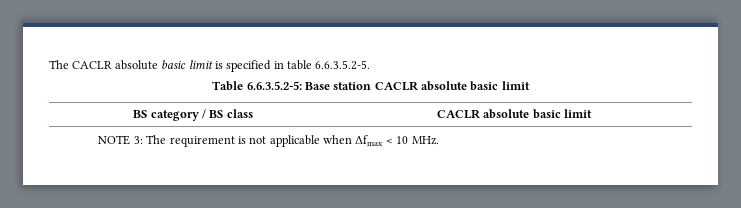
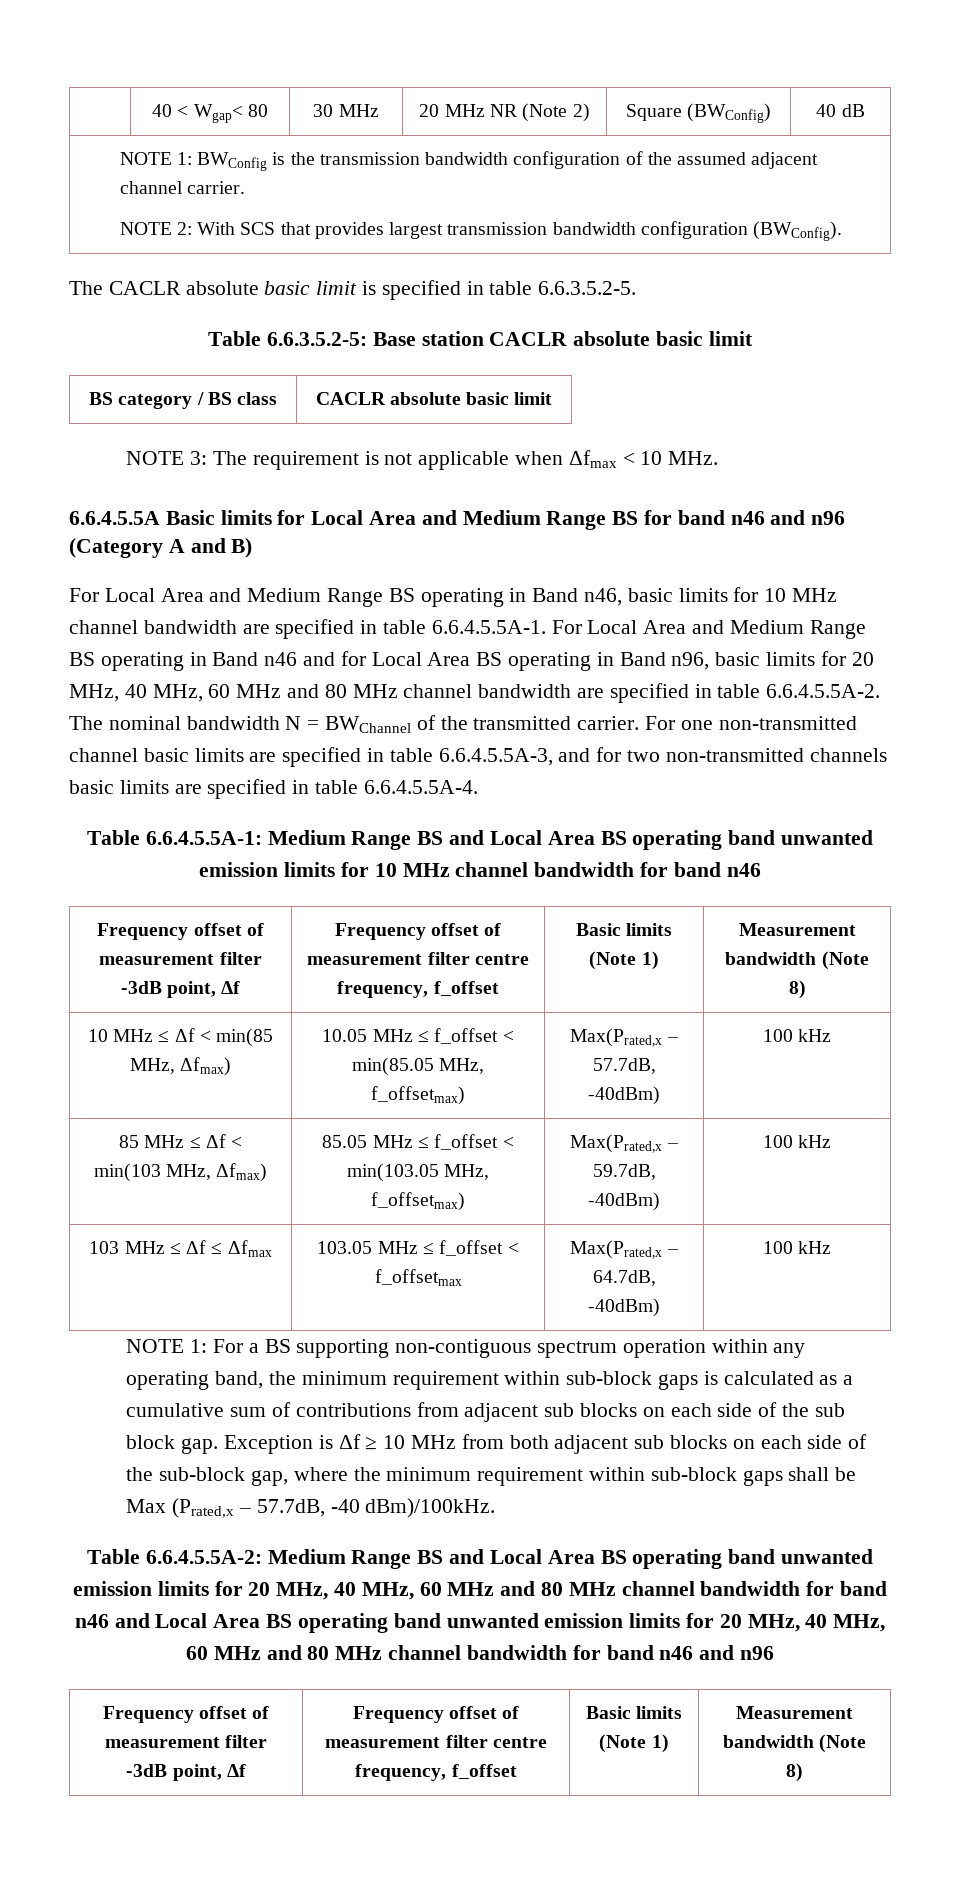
(49, 64) none -> [152,104,268,123] [313,104,379,117] [419,103,590,122] [625,103,772,123] [816,104,865,117] [119,151,819,171] [119,181,245,194] [119,221,843,241] | 40 < Wgap< 80 | 30 MHz | 20 MHz NR (Note 2) | Square (BWConfig) | 40 dB // NOTE 1: BWConfig is the transmission bandwidth configuration of the assumed adjacent channel carrier. // NOTE 2: With SCS that provides largest transmission bandwidth configuration (BWConfig). //
(439, 140) none -> [69,510,846,530] [69,538,253,558] [69,587,838,607] [69,619,866,639] [69,651,874,671] [69,683,881,703] [69,715,857,733] [69,747,887,767] [69,779,478,799] [87,830,873,850] [199,862,761,877] [97,923,264,940] [99,952,262,965] [120,981,241,998] [334,923,502,940] [307,952,529,965] [337,981,499,998] [575,923,673,936] [589,951,659,970] [738,923,856,936] [725,951,869,970] [788,980,806,999] [87,1028,274,1047] [129,1057,232,1076] [322,1028,514,1044] [351,1057,485,1076] [371,1086,465,1105] [570,1028,678,1047] [592,1058,656,1074] [588,1086,660,1105] [762,1029,832,1042] [118,1134,243,1148] [93,1163,268,1182] [322,1134,514,1150] [346,1163,490,1182] [371,1192,465,1211] [570,1134,678,1153] [592,1164,656,1180] [588,1192,660,1211] [762,1135,832,1148] [89,1240,272,1257] [317,1240,519,1256] [374,1269,462,1286] [570,1240,678,1259] [592,1270,656,1286] [588,1298,660,1317] [762,1241,832,1254] [126,1339,806,1358] [126,1371,854,1390] [126,1402,845,1422] [126,1434,868,1454] [126,1467,857,1486] [126,1498,496,1518] [87,1549,873,1569] [72,1581,888,1600] [74,1613,886,1633] [186,1645,774,1660] [102,1706,270,1723] [104,1735,268,1748] [126,1764,246,1781] [352,1706,520,1723] [325,1735,547,1748] [355,1764,517,1781] [585,1706,683,1719] [599,1734,669,1753] [736,1706,853,1719] [722,1734,867,1753] [786,1763,803,1782] // 6.6.4.5.5A Basic limits for Local Area and Medium Range BS for band n46 and n96 (Category A and B) // For Local Area and Medium Range BS operating in Band n46, basic limits for 10 MHz channel bandwidth are specified in table 6.6.4.5.5A-1. For Local Area and Medium Range BS operating in Band n46 and for Local Area BS operating in Band n96, basic limits for 20 MHz, 40 MHz, 60 MHz and 80 MHz channel bandwidth are specified in table 6.6.4.5.5A-2. The nominal bandwidth N = BWChannel of the transmitted carrier. For one non-transmitted channel basic limits are specified in table 6.6.4.5.5A-3, and for two non-transmitted channels basic limits are specified in table 6.6.4.5.5A-4. // Table 6.6.4.5.5A-1: Medium Range BS and Local Area BS operating band unwanted emission limits for 10 MHz channel bandwidth for band n46 // Frequency offset of measurement filter -3dB point, Δf | Frequency offset of measurement filter centre frequency, f_offset | Basic limits (Note 1) | Measurement bandwidth (Note 8) // 10 MHz ≤ Δf < min(85 MHz, Δfmax) | 10.05 MHz ≤ f_offset < min(85.05 MHz, f_offsetmax) | Max(Prated,x – 57.7dB, -40dBm) | 100 kHz // 85 MHz ≤ Δf < min(103 MHz, Δfmax) | 85.05 MHz ≤ f_offset < min(103.05 MHz, f_offsetmax) | Max(Prated,x – 59.7dB, -40dBm) | 100 kHz // 103 MHz ≤ Δf ≤ Δfmax | 103.05 MHz ≤ f_offset < f_offsetmax | Max(Prated,x – 64.7dB, -40dBm) | 100 kHz // NOTE 1: For a BS supporting non-contiguous spectrum operation within any operating band, the minimum requirement within sub-block gaps is calculated as a cumulative sum of contributions from adjacent sub blocks on each side of the sub block gap. Exception is Δf ≥ 10 MHz from both adjacent sub blocks on each side of the sub-block gap, where the minimum requirement within sub-block gaps shall be Max (Prated,x – 57.7dB, -40 dBm)/100kHz. // Table 6.6.4.5.5A-2: Medium Range BS and Local Area BS operating band unwanted emission limits for 20 MHz, 40 MHz, 60 MHz and 80 MHz channel bandwidth for band n46 and Local Area BS operating band unwanted emission limits for 20 MHz, 40 MHz, 60 MHz and 80 MHz channel bandwidth for band n46 and n96 // Frequency offset of measurement filter -3dB point, Δf | Frequency offset of measurement filter centre frequency, f_offset | Basic limits (Note 1) | Measurement bandwidth (Note 8)

